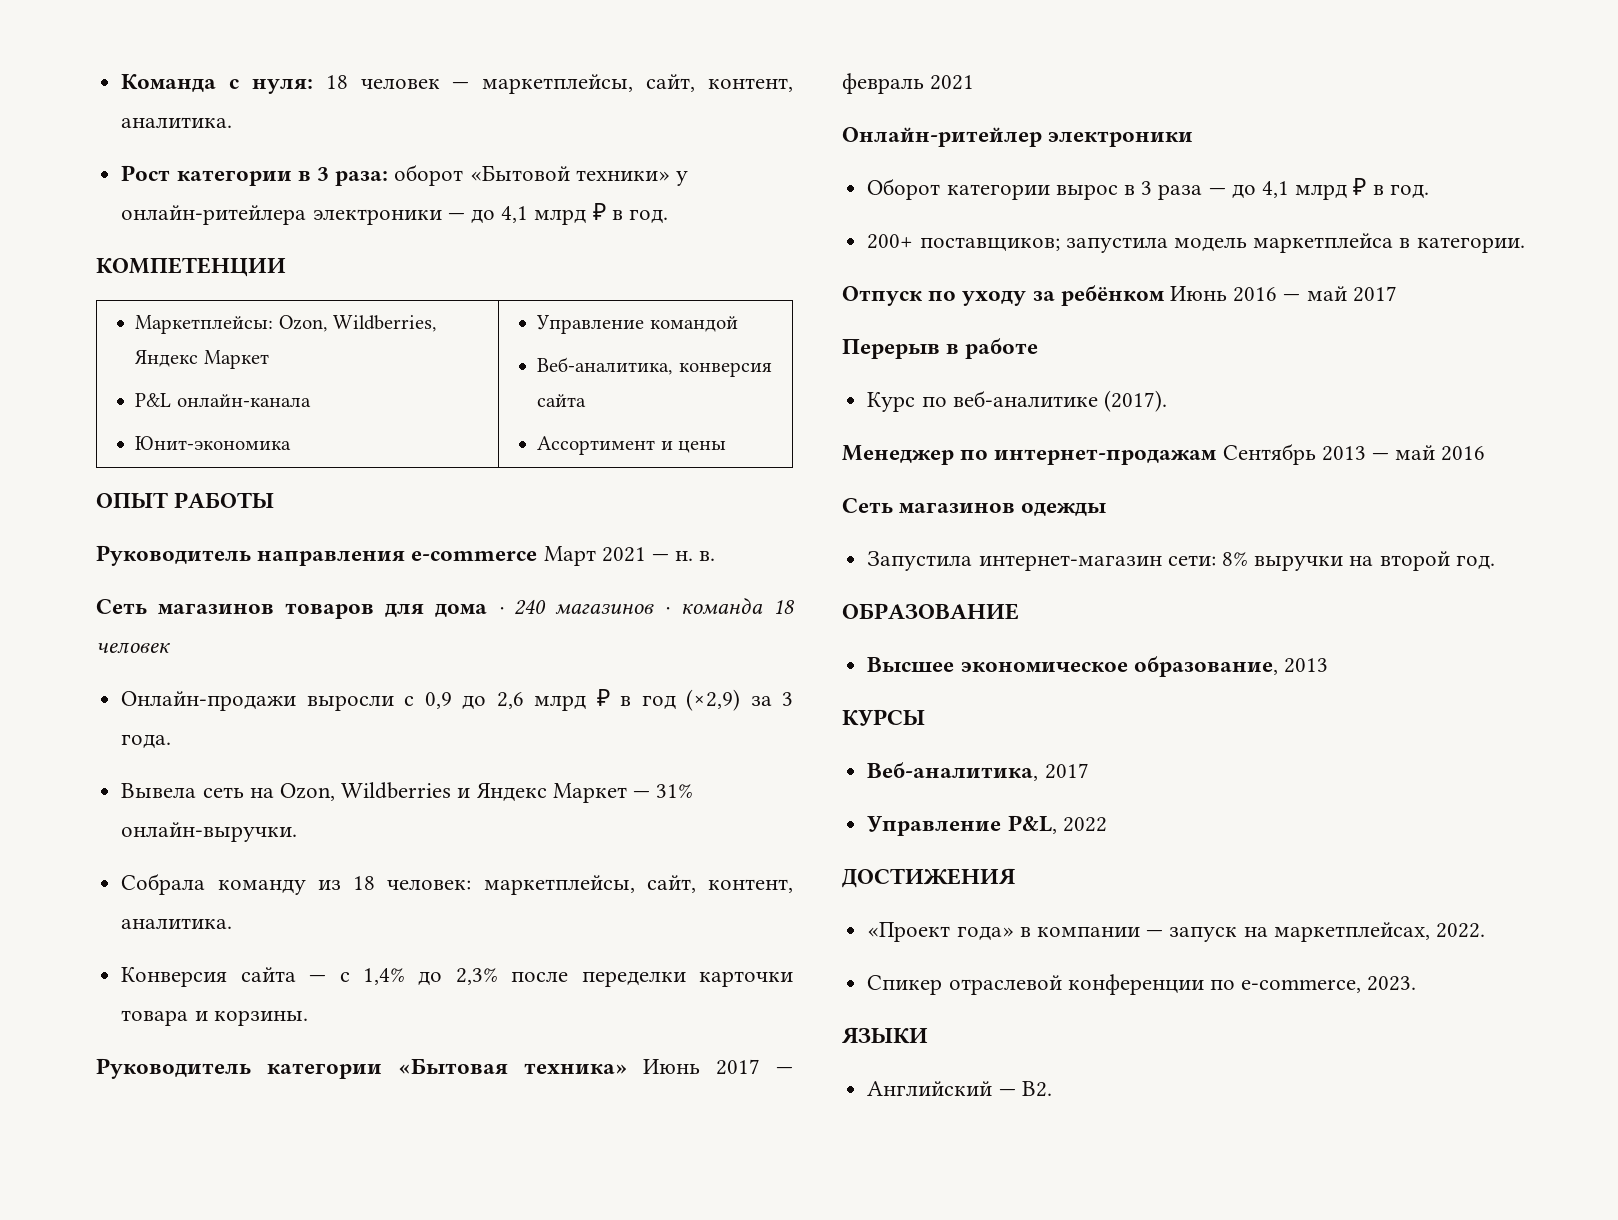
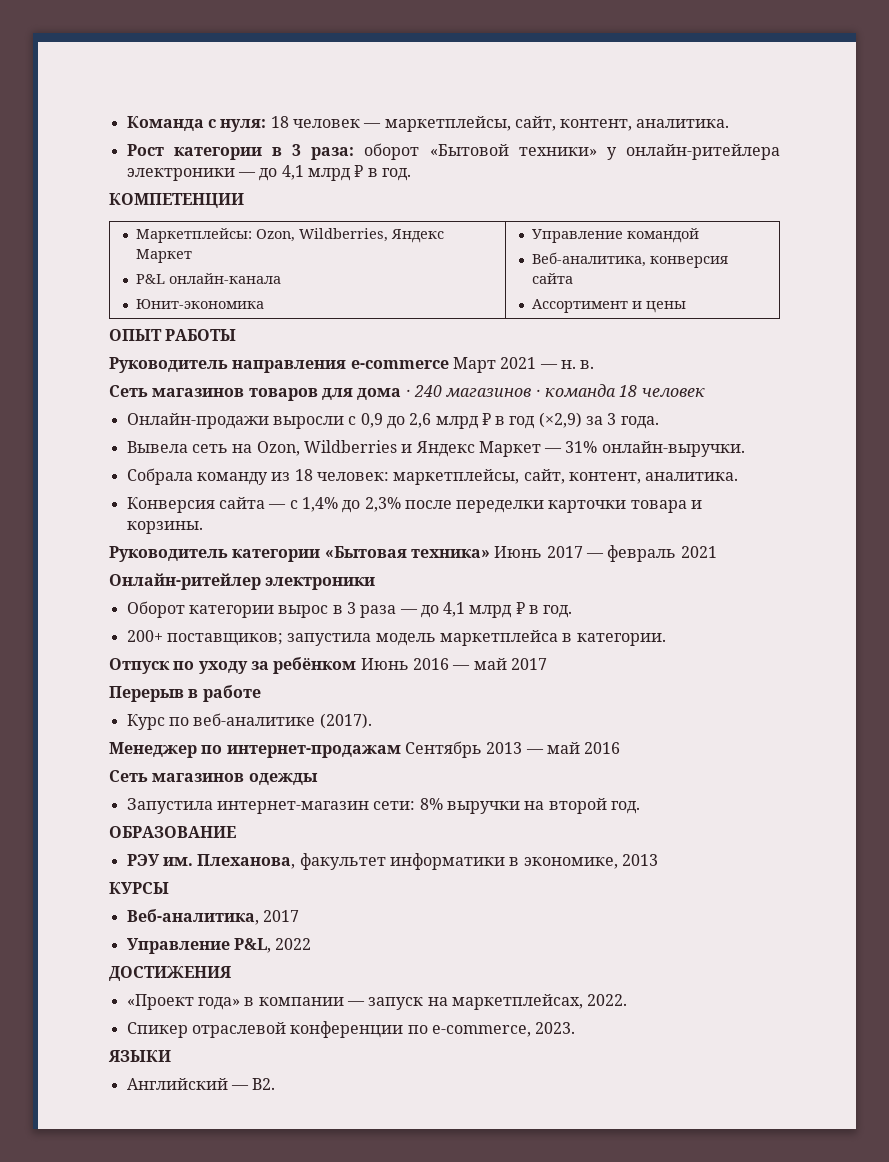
[867,656,1278,677] Высшее экономическое образование, -> [126,853,618,870] РЭУ им. Плеханова, факультет информатики в экономике,

